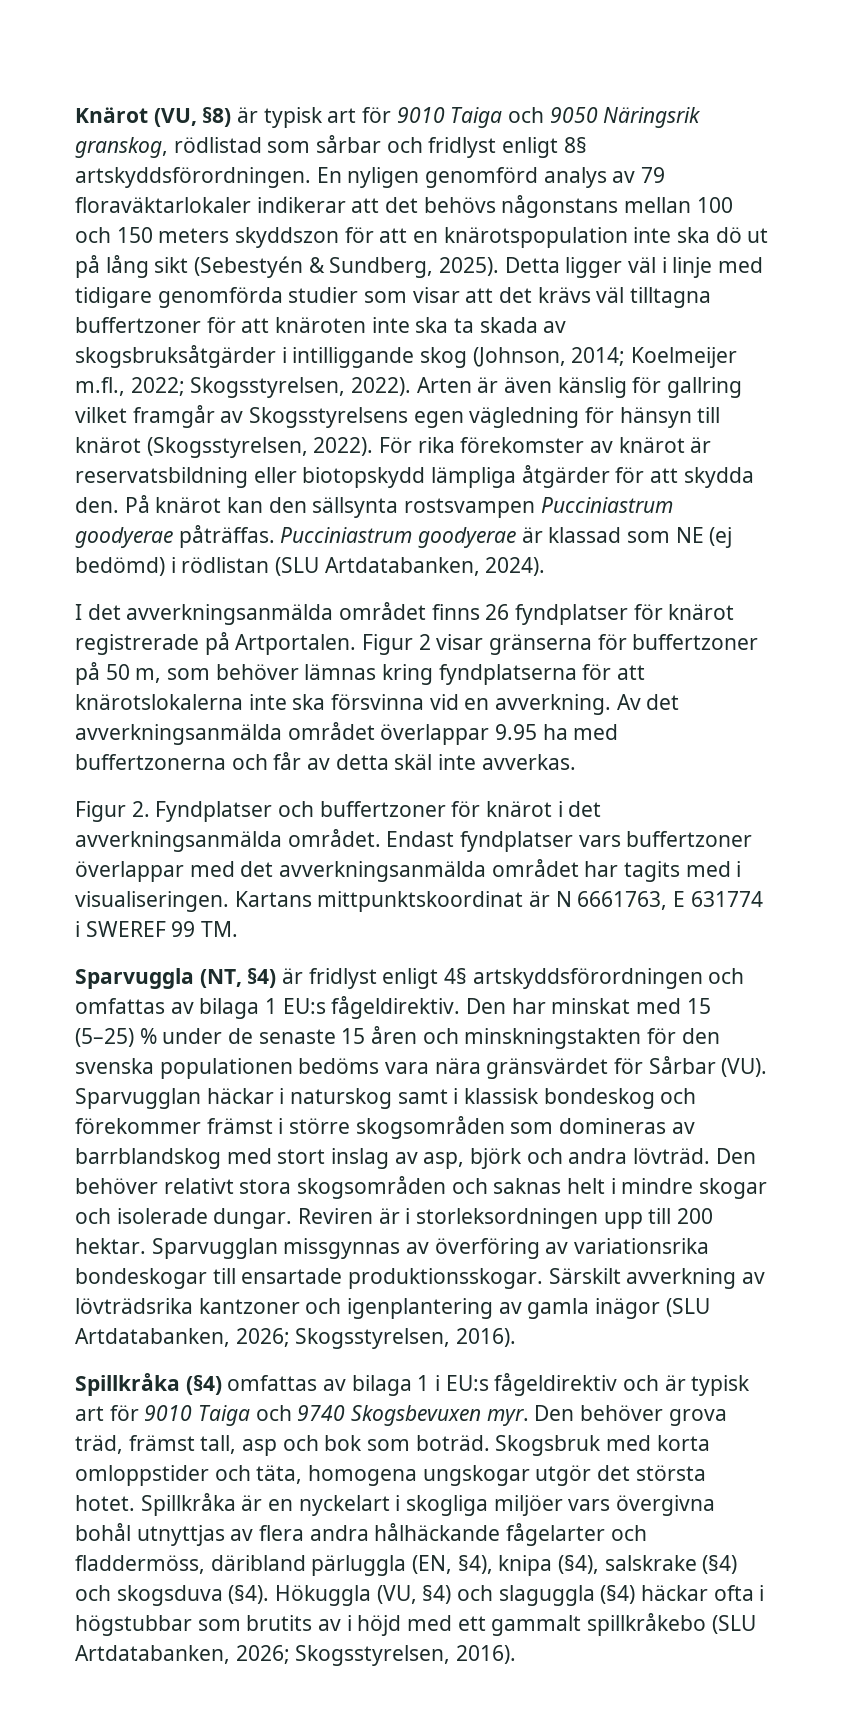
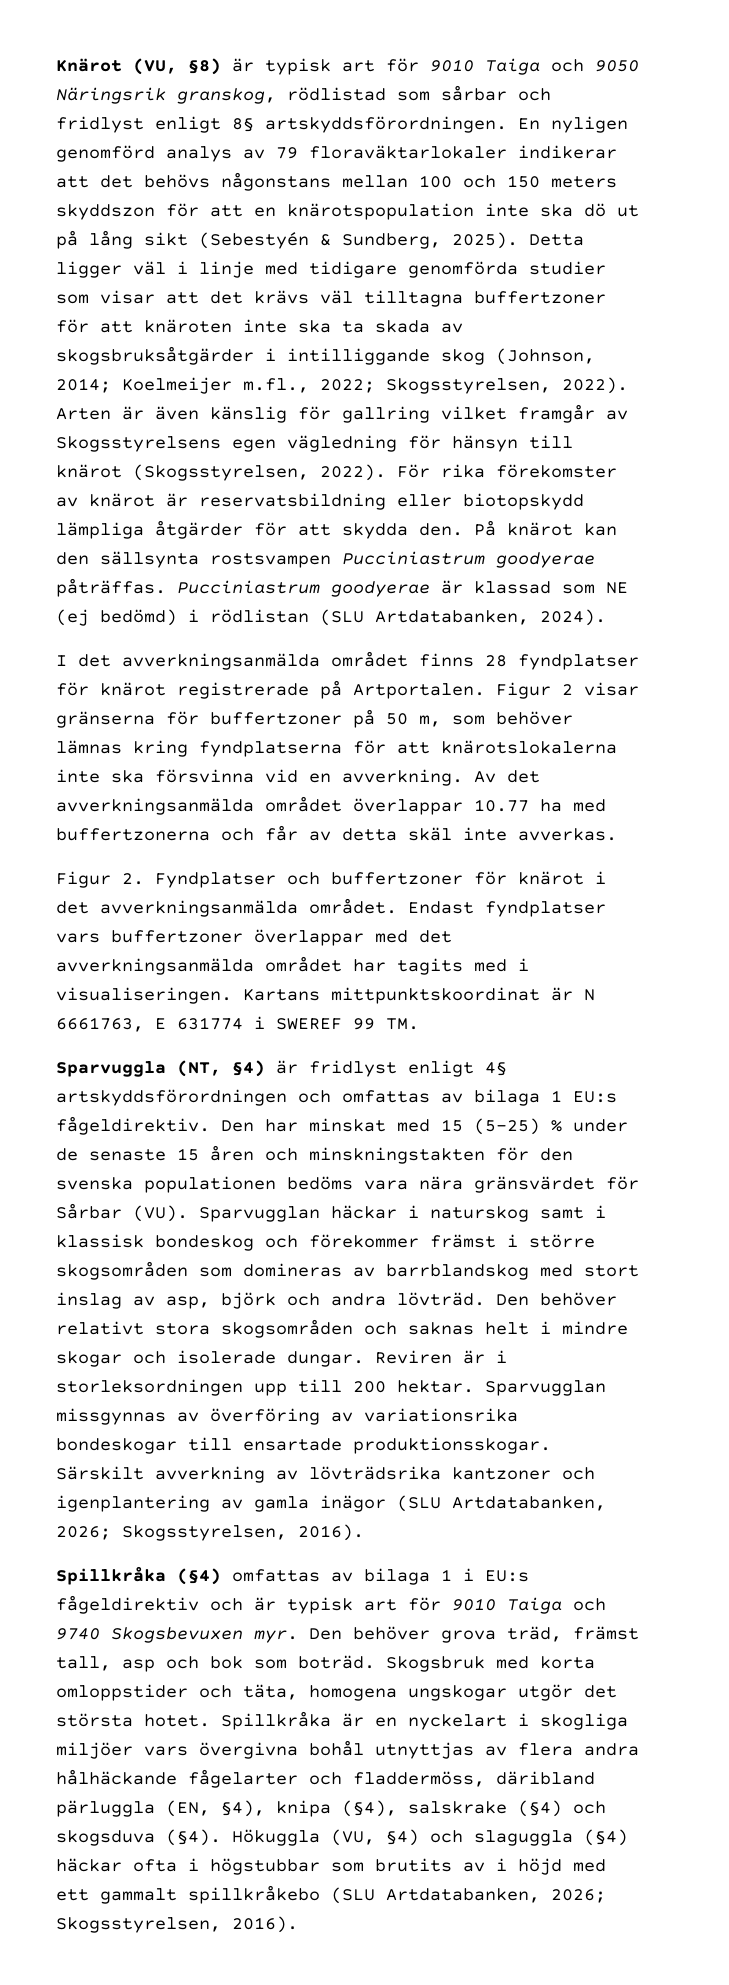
[485,604,510,620] 26 -> [485,655,507,667] 28
[495,724,538,740] 9.95 -> [474,799,529,812] 10.77

